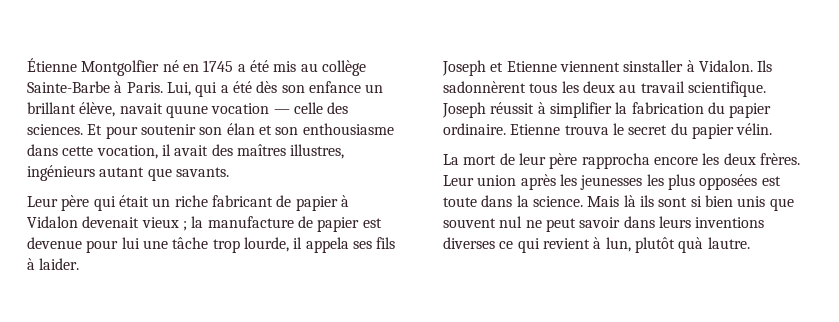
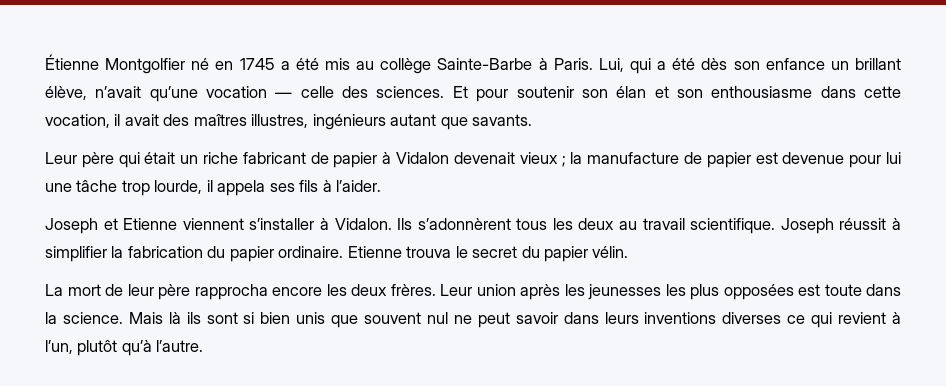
[119,103,208,118] navait quune -> [95,86,198,102] n’avait qu’une
[39,258,80,270] laider. -> [336,180,382,192] l’aider.
[623,60,684,72] sinstaller -> [249,218,315,230] s’installer
[443,81,526,93] sadonnèrent -> [417,218,511,230] s’adonnèrent
[605,237,750,253] lun, plutôt quà lautre. -> [45,340,204,356] l’un, plutôt qu’à l’autre.

